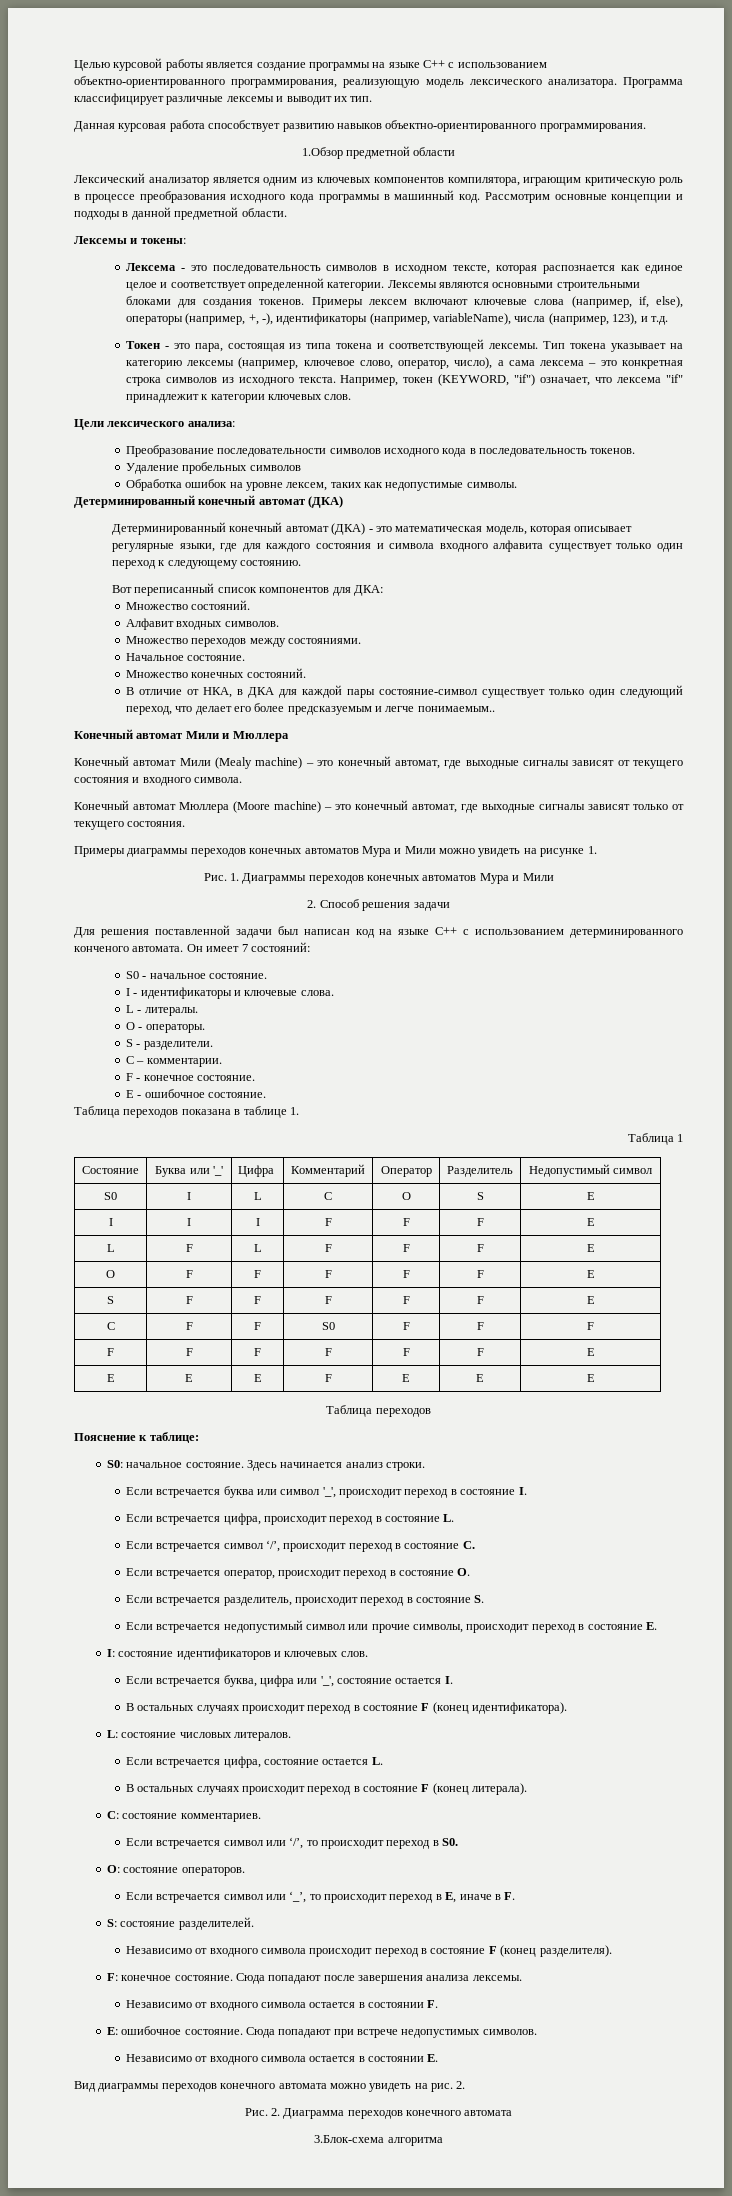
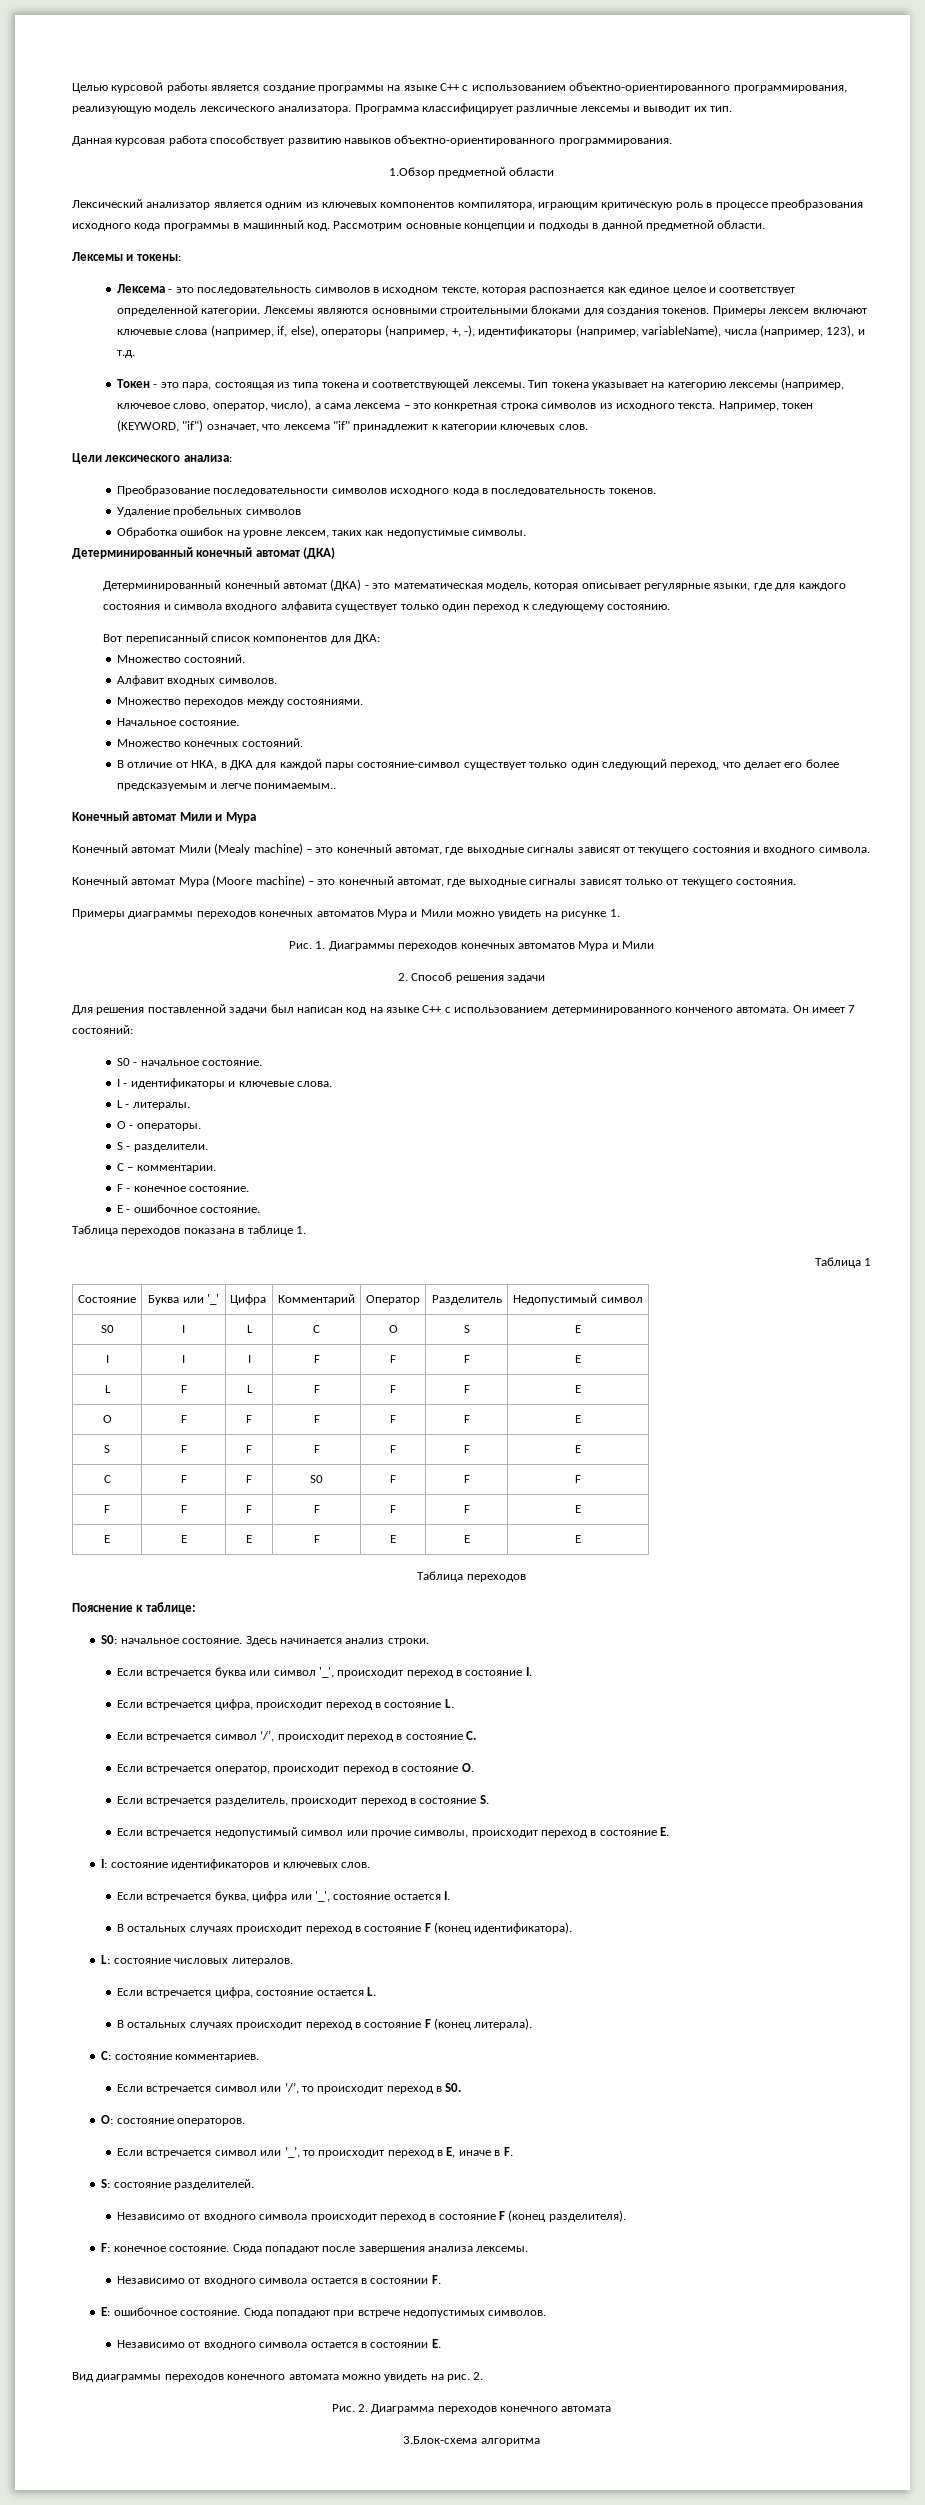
[232,731,289,742] Мюллера -> [225,812,256,823] Мура
[179,802,229,813] Мюллера -> [178,877,209,887] Мура

